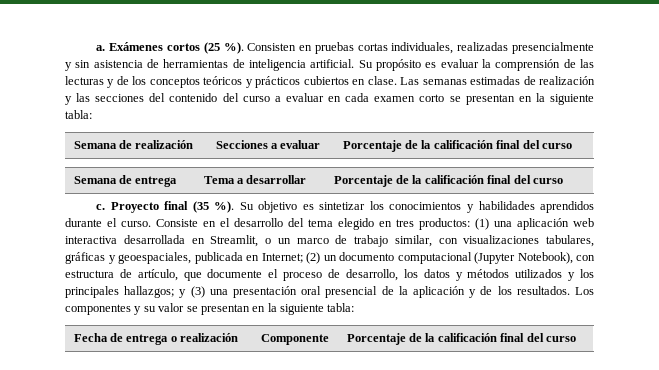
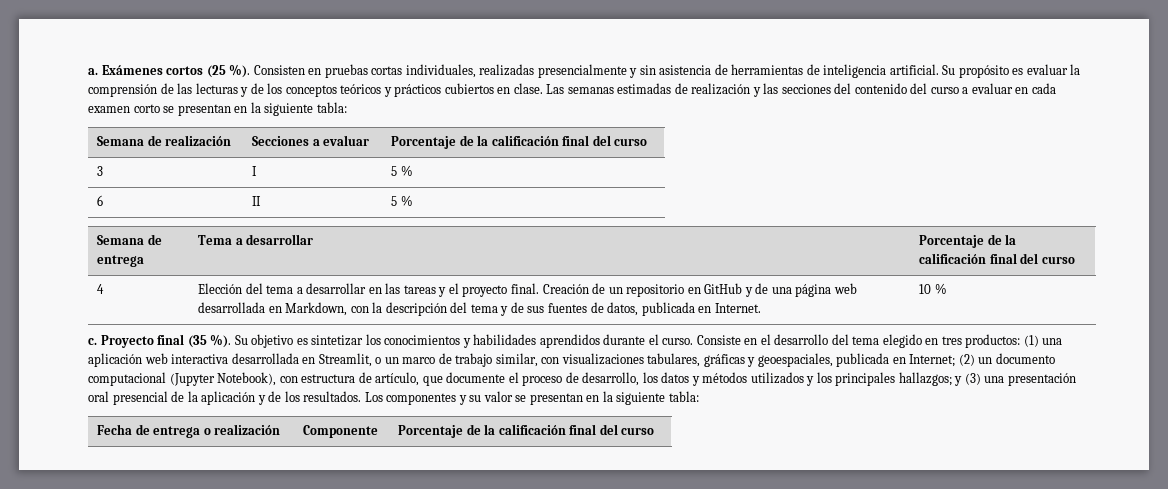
(572, 146) none -> [97,166,104,176] [252,166,258,176] [391,165,413,176] [97,195,104,206] [252,196,262,206] [391,195,413,206] // 3 | I | 5 % // 6 | II | 5 %
(563, 181) none -> [97,284,105,294] [198,283,857,297] [198,302,761,316] [919,283,947,294] // 4 | Elección del tema a desarrollar en las tareas y el proyecto final. Creación de un repositorio en GitHub y de una página web desarrollada en Markdown, con la descripción del tema y de sus fuentes de datos, publicada en Internet. | 10 %

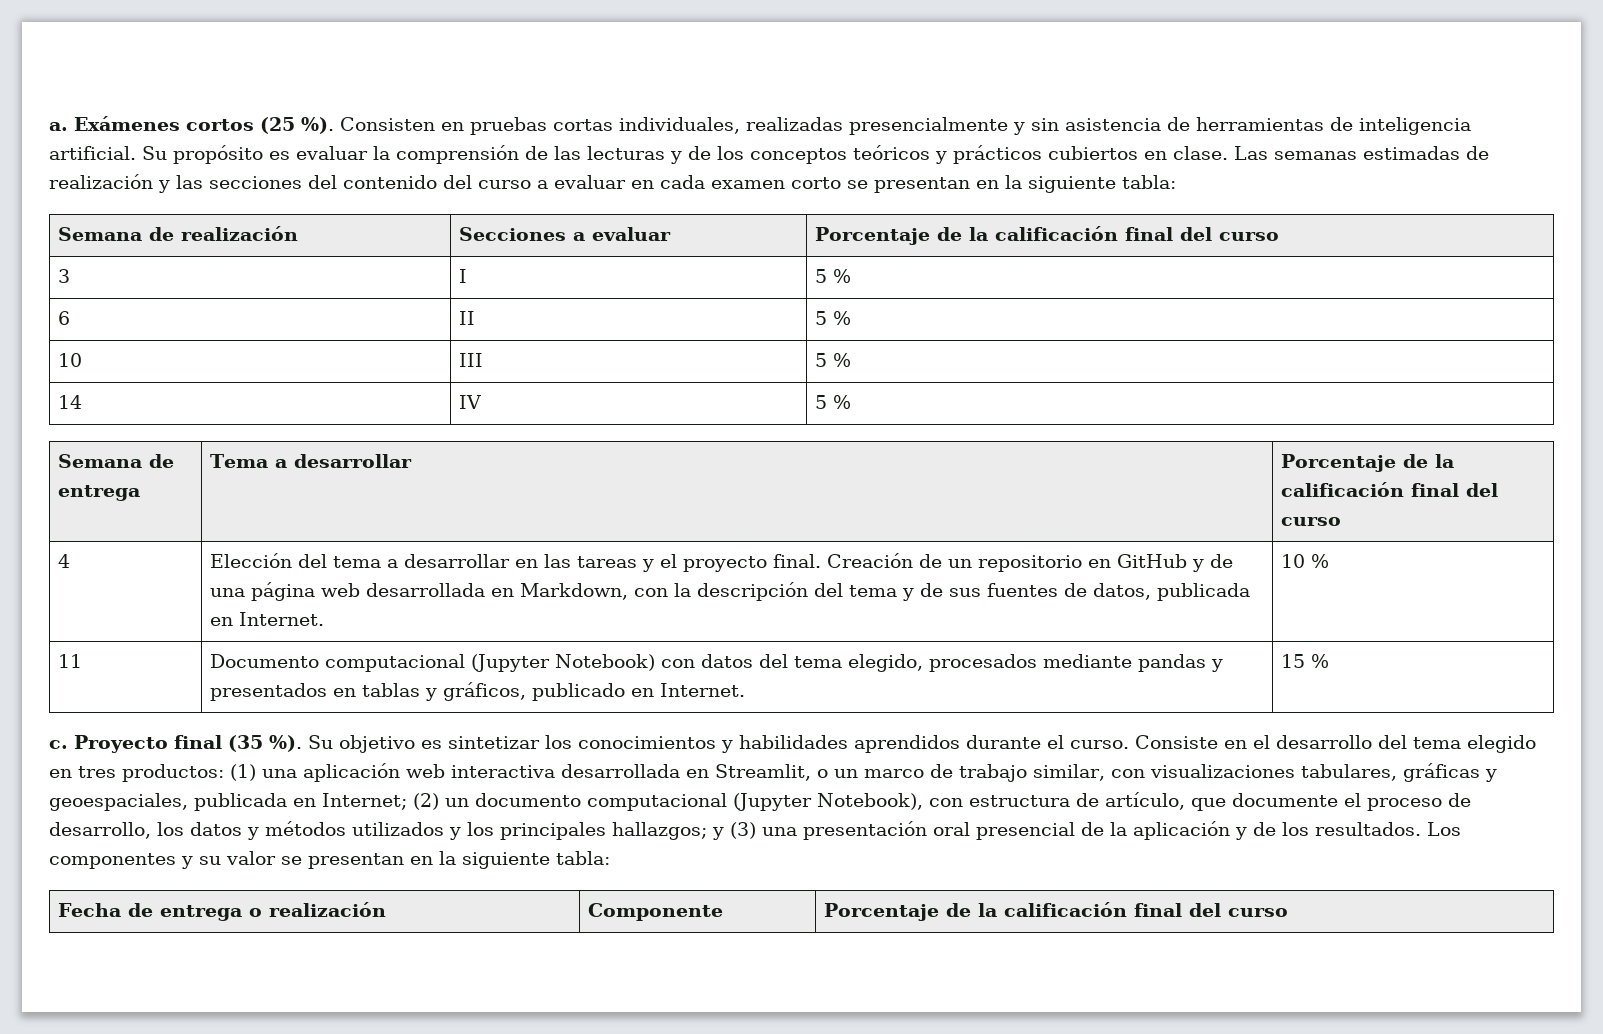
(413, 200) none -> [58,353,83,367] [459,353,484,367] [815,353,852,367] [58,395,83,409] [459,395,482,409] [815,395,852,409] // 10 | III | 5 % // 14 | IV | 5 %
(947, 288) none -> [58,654,83,668] [210,654,1224,672] [210,682,746,701] [1281,654,1330,668] // 11 | Documento computacional (Jupyter Notebook) con datos del tema elegido, procesados mediante pandas y presentados en tablas y gráficos, publicado en Internet. | 15 %

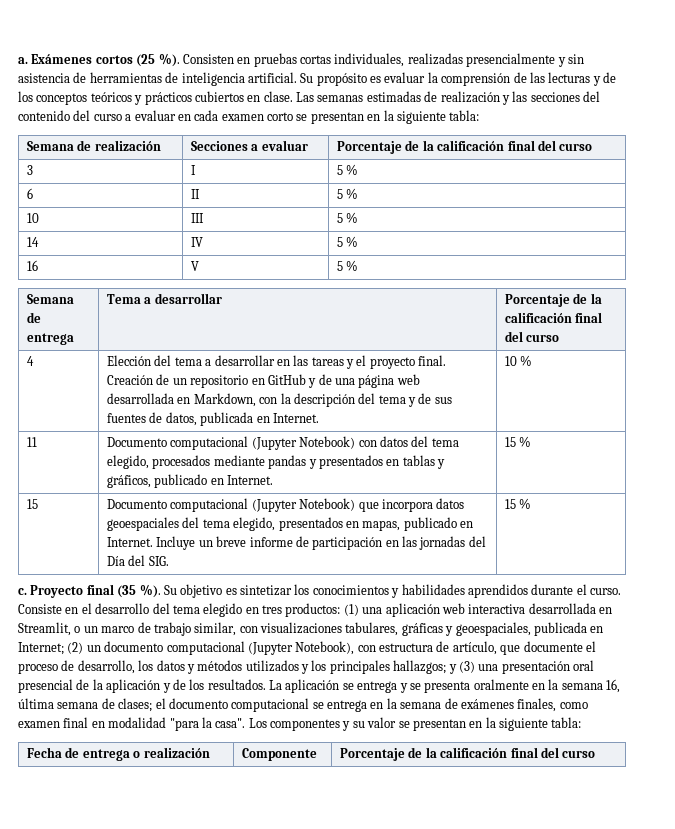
(852, 402) none -> [27,260,39,271] [191,261,200,271] [337,260,359,271] // 16 | V | 5 %
(1330, 661) none -> [27,499,39,509] [107,498,465,512] [107,517,474,531] [107,536,486,550] [107,555,169,566] [505,498,532,509] // 15 | Documento computacional (Jupyter Notebook) que incorpora datos geoespaciales del tema elegido, presentados en mapas, publicado en Internet. Incluye un breve informe de participación en las jornadas del Día del SIG. | 15 %
(1421, 829) none -> [269,679,621,693] [18,698,588,712] [18,717,246,731] La aplicación se entrega y se presenta oralmente en la semana 16, última semana de clases; el documento computacional se entrega en la semana de exámenes finales, como examen final en modalidad "para la casa".

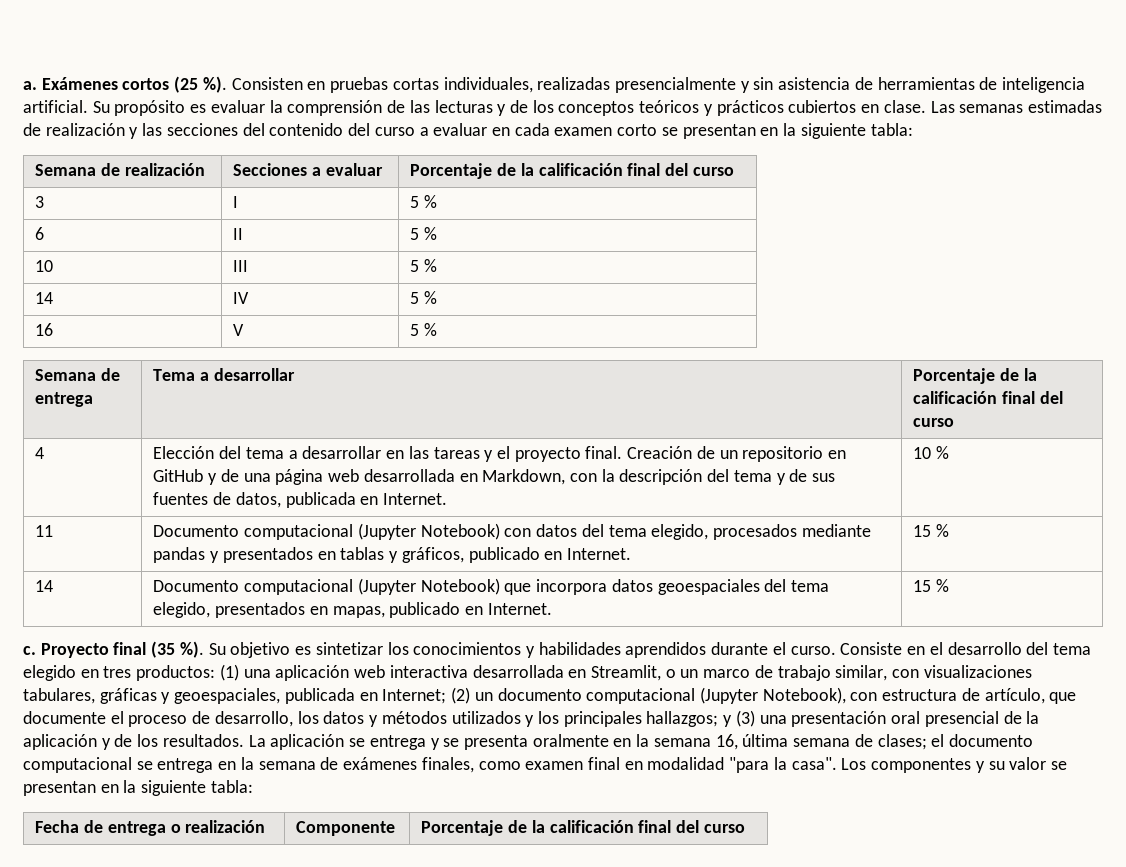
[27,499,39,509] 15 -> [35,580,54,592] 14
[156,536,486,550] [107,555,169,566] Incluye un breve informe de participación en las jornadas del Día del SIG. -> (552, 609) none

